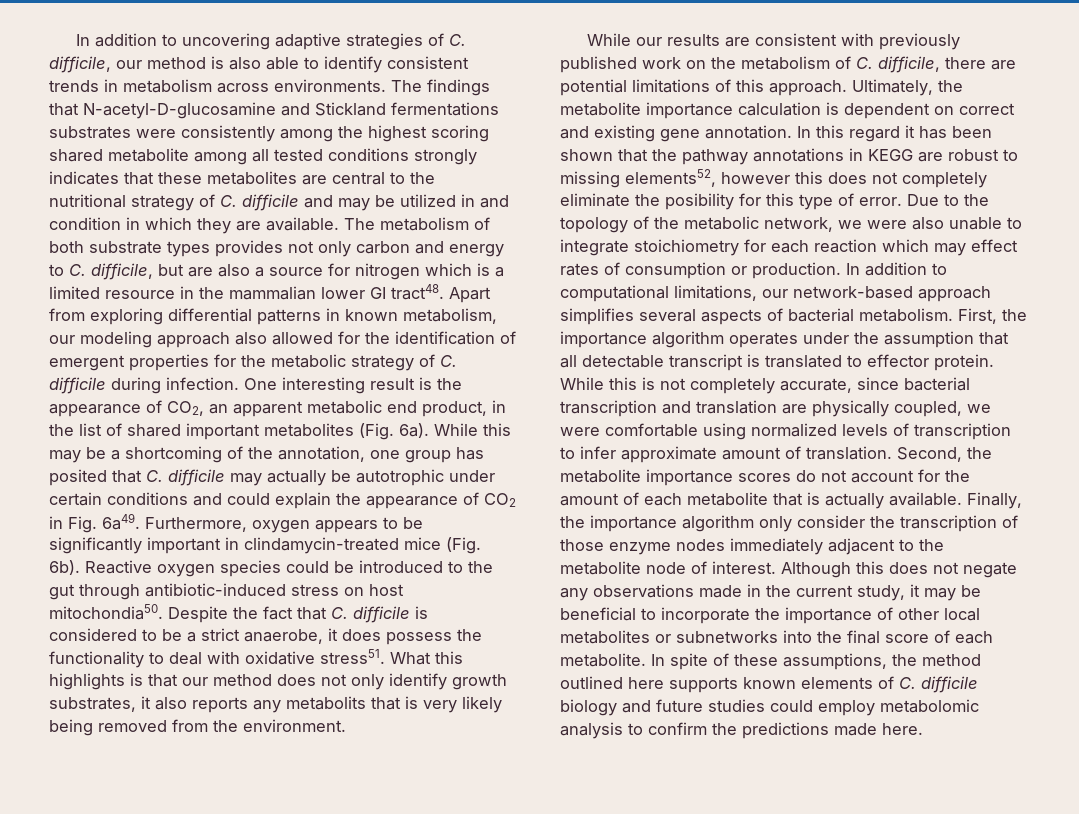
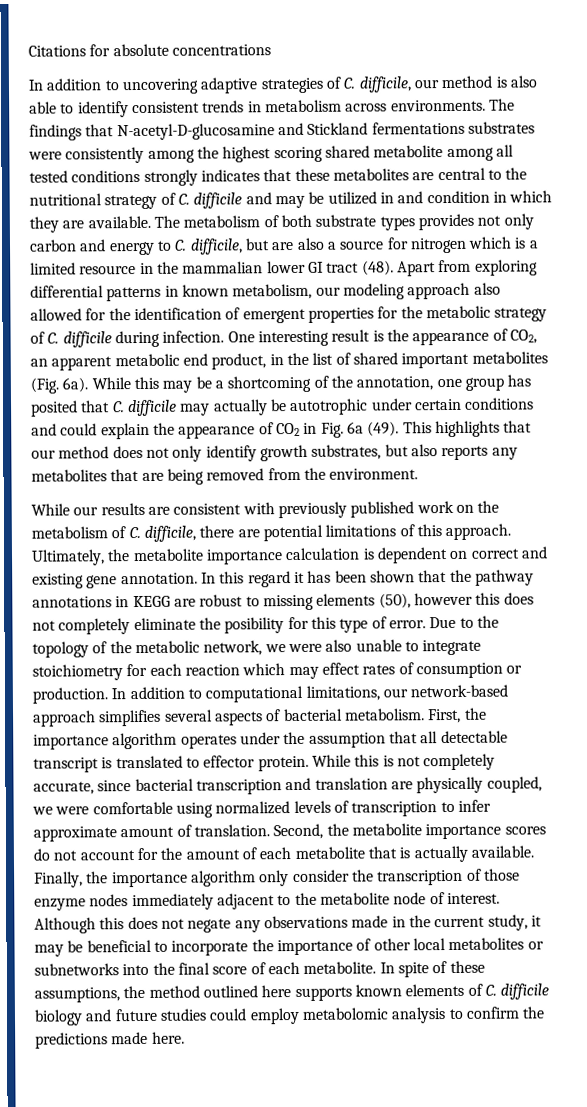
(76, 40) none -> [28,43,271,57] Citations for absolute concentrations //
[391,284,444,300] tract48. -> [326,260,394,276] tract (48).
[102,513,423,533] [49,537,481,554] [49,560,493,577] [49,583,404,600] [49,604,428,623] [49,628,482,645] [49,649,463,668] [49,673,143,690] 6a49. Furthermore, oxygen appears to be significantly important in clindamycin-treated mice (Fig. 6b). Reactive oxygen species could be introduced to the gut through antibiotic-induced stress on host mitochondia50. Despite the fact that C. difficile is considered to be a strict anaerobe, it does possess the functionality to deal with oxidative stress51. What this highlights is -> [346,420,500,438] 6a (49). This highlights
[141,696,151,709] it -> [384,444,409,457] but
[286,696,502,713] metabolits that is very likely -> [31,468,164,482] metabolites that are
[625,169,716,187] elements52, -> [316,593,411,609] elements (50),

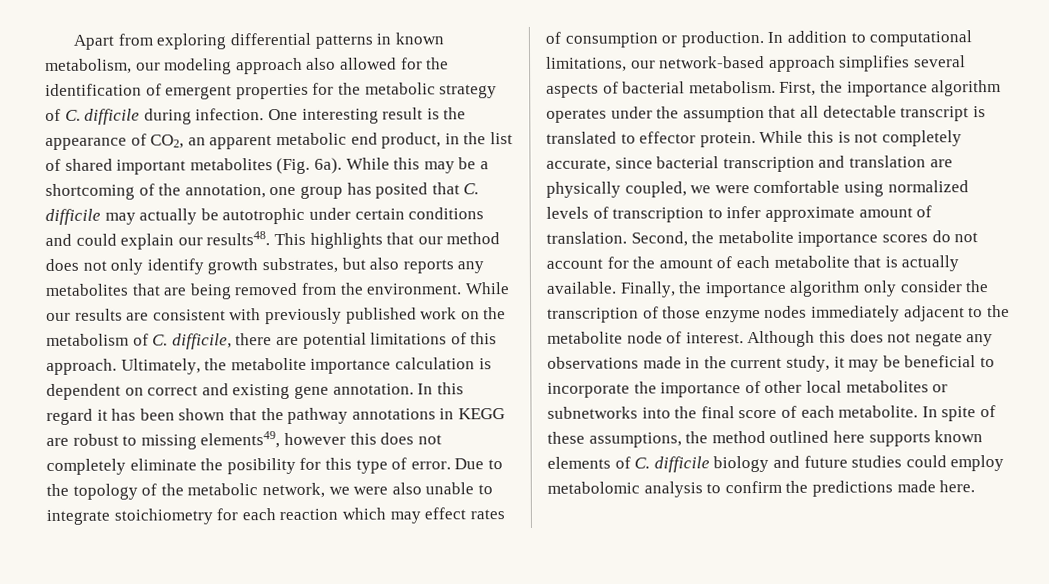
[28,43,271,57] [28,75,537,95] [29,98,515,118] [29,121,535,141] [28,144,514,164] [29,167,528,186] [29,190,553,210] [29,213,534,233] [29,236,539,256] [30,260,394,276] Citations for absolute concentrations // In addition to uncovering adaptive strategies of C. difficile, our method is also able to identify consistent trends in metabolism across environments. The findings that N-acetyl-D-glucosamine and Stickland fermentations substrates were consistently among the highest scoring shared metabolite among all tested conditions strongly indicates that these metabolites are central to the nutritional strategy of C. difficile and may be utilized in and condition in which they are available. The metabolism of both substrate types provides not only carbon and energy to C. difficile, but are also a source for nitrogen which is a limited resource in the mammalian lower GI tract (48). -> (73, 42) none
[152,421,400,439] the appearance of CO2 in Fig. 6a (49). -> [177,231,271,246] our results48.
(419, 474) // -> (463, 289) none
[316,593,411,609] elements (50), -> [200,431,281,449] elements49,

